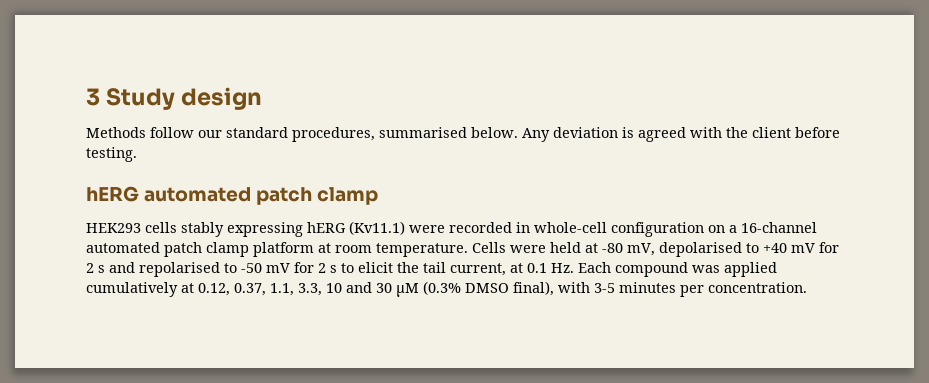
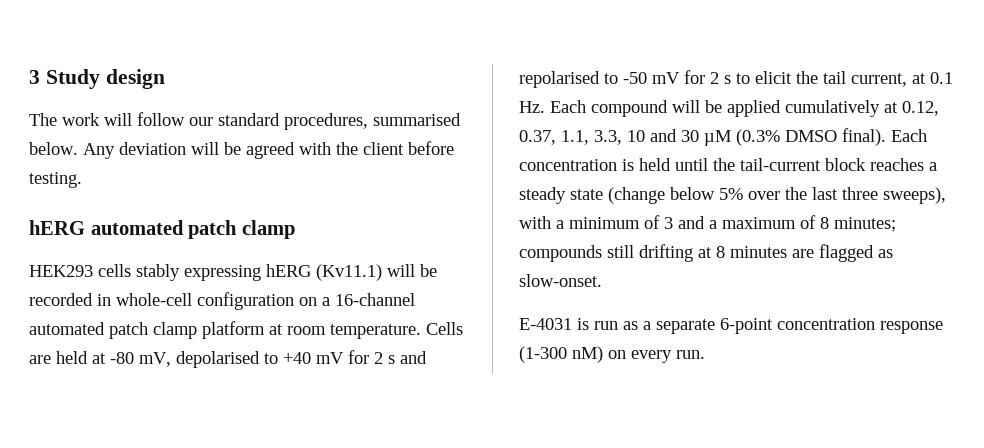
[86,127,146,138] Methods -> [29,113,132,126] The work will
[622,127,634,138] is -> [191,142,241,155] will be
[409,225,445,233] were -> [387,264,437,277] will be
[510,245,546,253] were -> [29,355,51,364] are
[692,265,720,273] was -> [672,100,722,113] will be
[513,281,807,297] final), with 3-5 minutes per concentration. -> [842,128,927,146] [519,158,937,171] [519,187,946,204] [519,215,896,232] [519,244,893,262] [519,274,602,287] [519,318,943,334] [519,346,705,363] final). Each concentration is held until the tail-current block reaches a steady state (change below 5% over the last three sweeps), with a minimum of 3 and a maximum of 8 minutes; compounds still drifting at 8 minutes are flagged as slow-onset. // E-4031 is run as a separate 6-point concentration response (1-300 nM) on every run.

